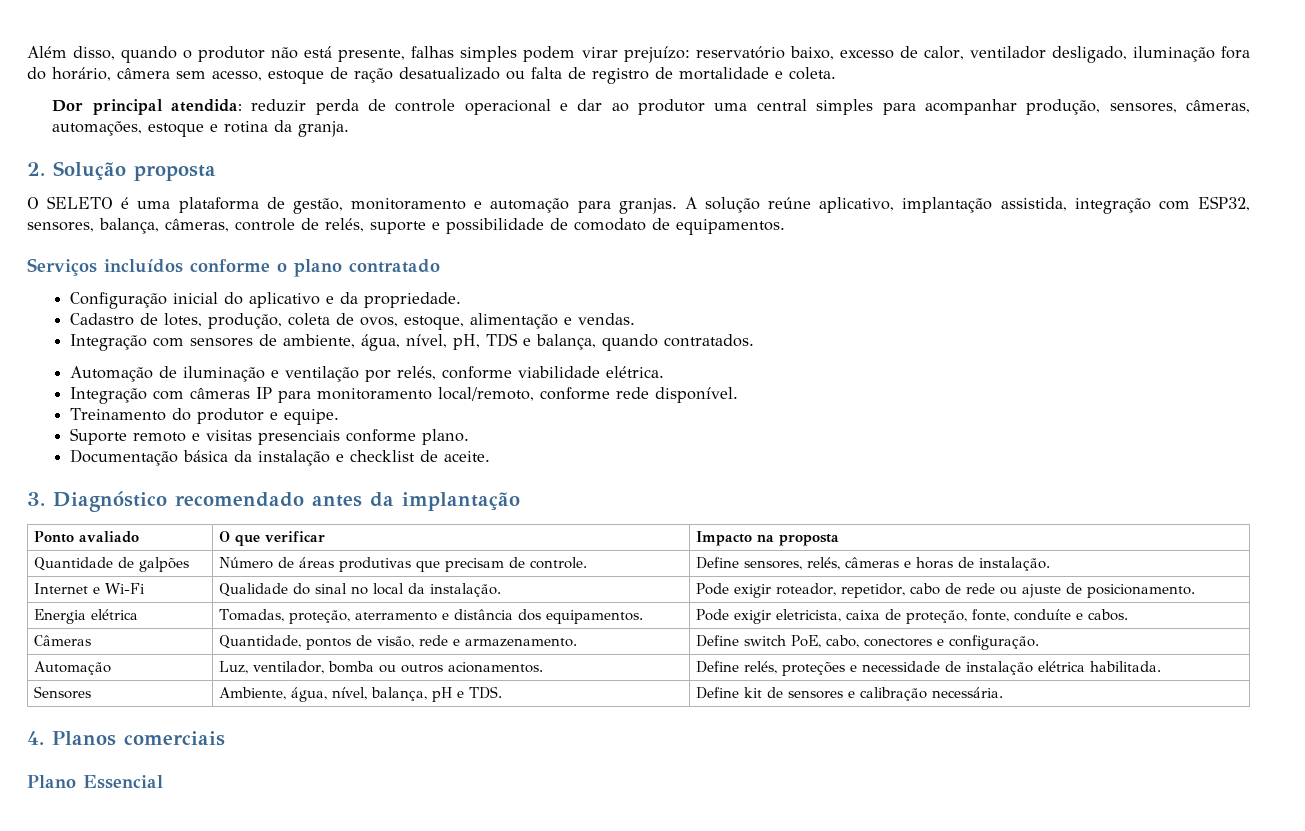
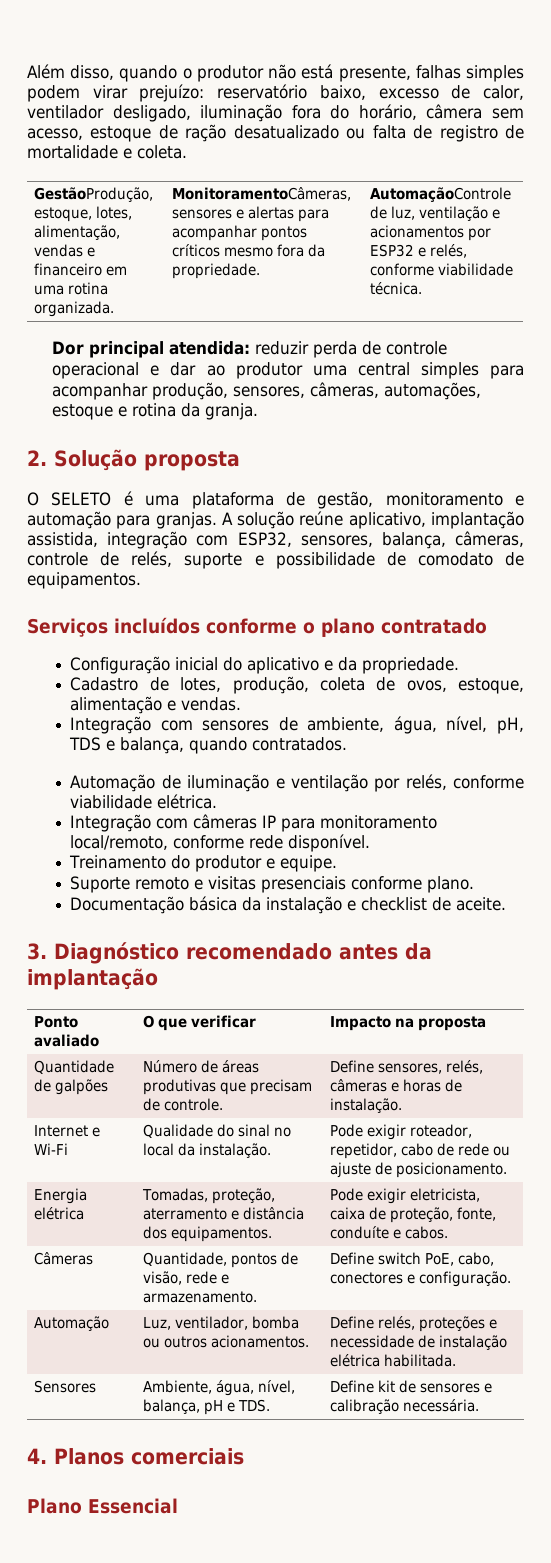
(836, 73) none -> [34,187,154,202] [34,206,133,222] [34,225,121,240] [34,244,96,257] [34,263,128,276] [34,282,109,295] [34,301,115,317] [172,187,352,201] [172,206,330,222] [172,225,308,241] [172,244,326,257] [172,263,261,279] [370,187,512,202] [370,206,501,221] [370,225,492,241] [370,244,468,258] [370,263,514,276] [370,282,423,295] // GestãoProdução, estoque, lotes, alimentação, vendas e financeiro em uma rotina organizada. | MonitoramentoCâmeras, sensores e alertas para acompanhar pontos críticos mesmo fora da propriedade. | AutomaçãoControle de luz, ventilação e acionamentos por ESP32 e relés, conforme viabilidade técnica.

